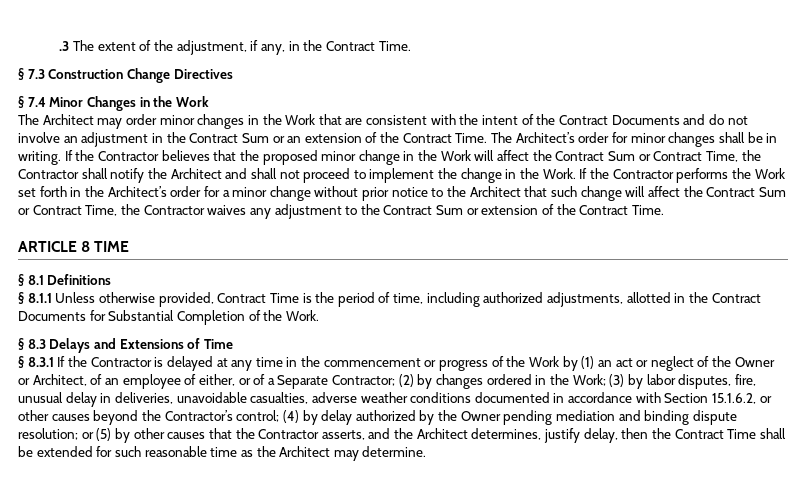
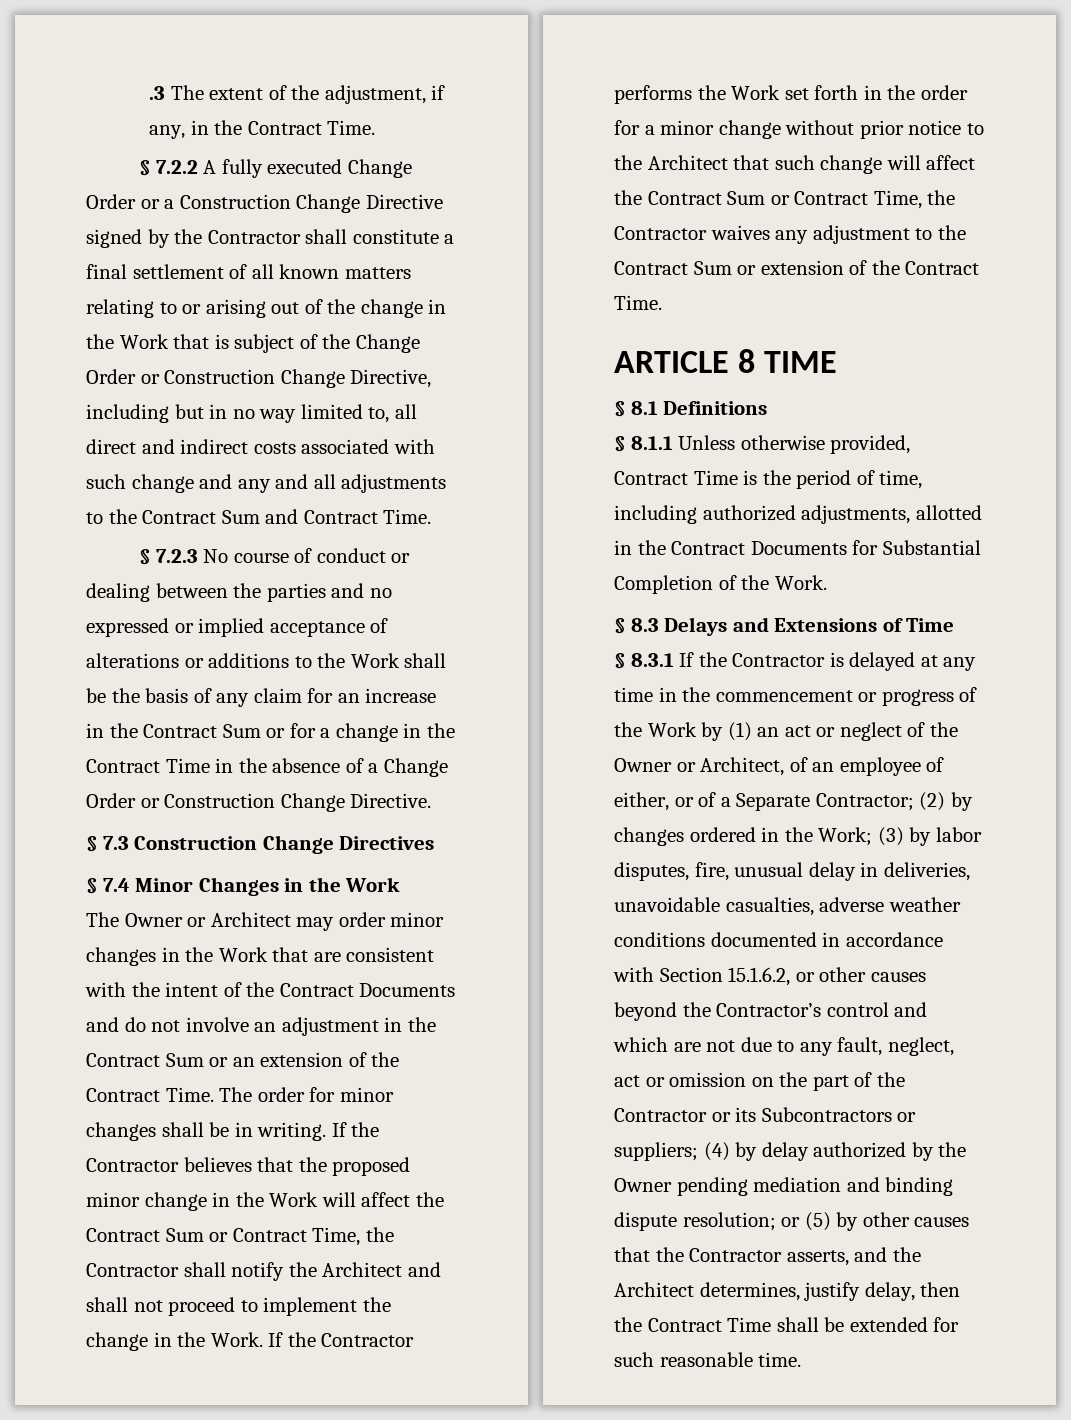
(411, 46) none -> [139,159,412,178] [86,194,443,213] [86,229,455,248] [86,264,411,279] [86,299,447,318] [86,334,420,353] [86,369,432,388] [86,404,417,423] [86,439,435,454] [86,474,447,493] [86,509,432,524] [139,548,411,565] [86,583,392,602] [86,618,389,637] [86,653,447,668] [86,688,437,707] [86,723,455,742] [86,758,448,777] [86,793,432,812] // § 7.2.2 A fully executed Change Order or a Construction Change Directive signed by the Contractor shall constitute a final settlement of all known matters relating to or arising out of the change in the Work that is subject of the Change Order or Construction Change Directive, including but in no way limited to, all direct and indirect costs associated with such change and any and all adjustments to the Contract Sum and Contract Time. // § 7.2.3 No course of conduct or dealing between the parties and no expressed or implied acceptance of alterations or additions to the Work shall be the basis of any claim for an increase in the Contract Sum or for a change in the Contract Time in the absence of a Change Order or Construction Change Directive.
(39, 119) none -> [124,913,207,927] Owner or
[515,132,575,143] Architect’s -> (253, 1094) none
[107,186,167,197] Architect’s -> (916, 92) none
[236,410,280,422] control; -> [826,1002,928,1017] [613,1037,954,1056] [614,1072,905,1091] [614,1107,917,1122] [614,1142,698,1161] control and which are not due to any fault, neglect, act or omission on the part of the Contractor or its Subcontractors or suppliers;
[210,446,427,461] time as the Architect may determine. -> [758,1352,802,1367] time.

